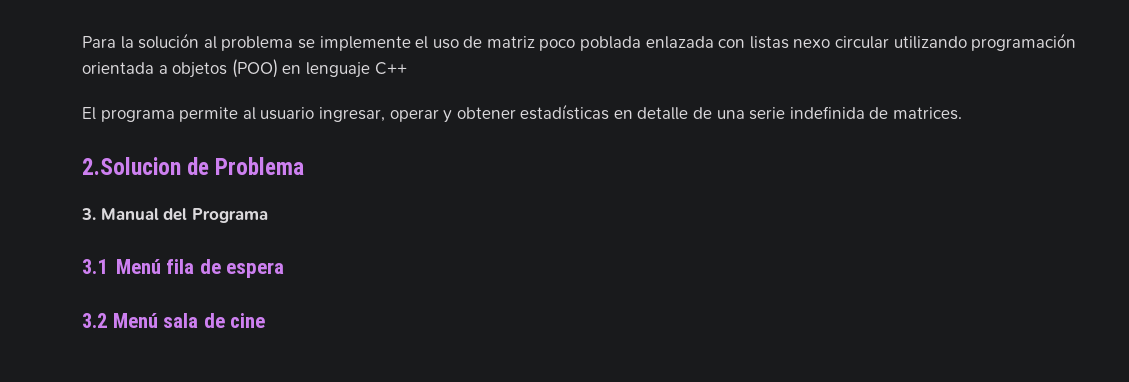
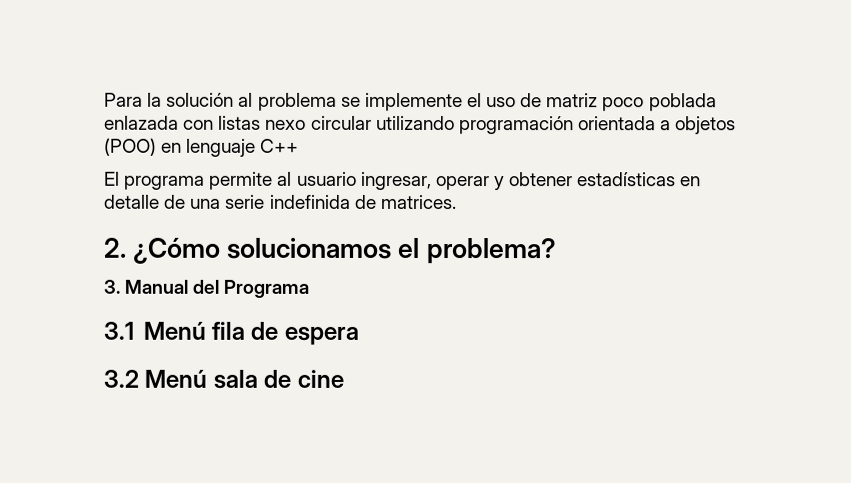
[82,157,305,175] 2.Solucion de Problema -> [103,237,557,265] 2. ¿Cómo solucionamos el problema?

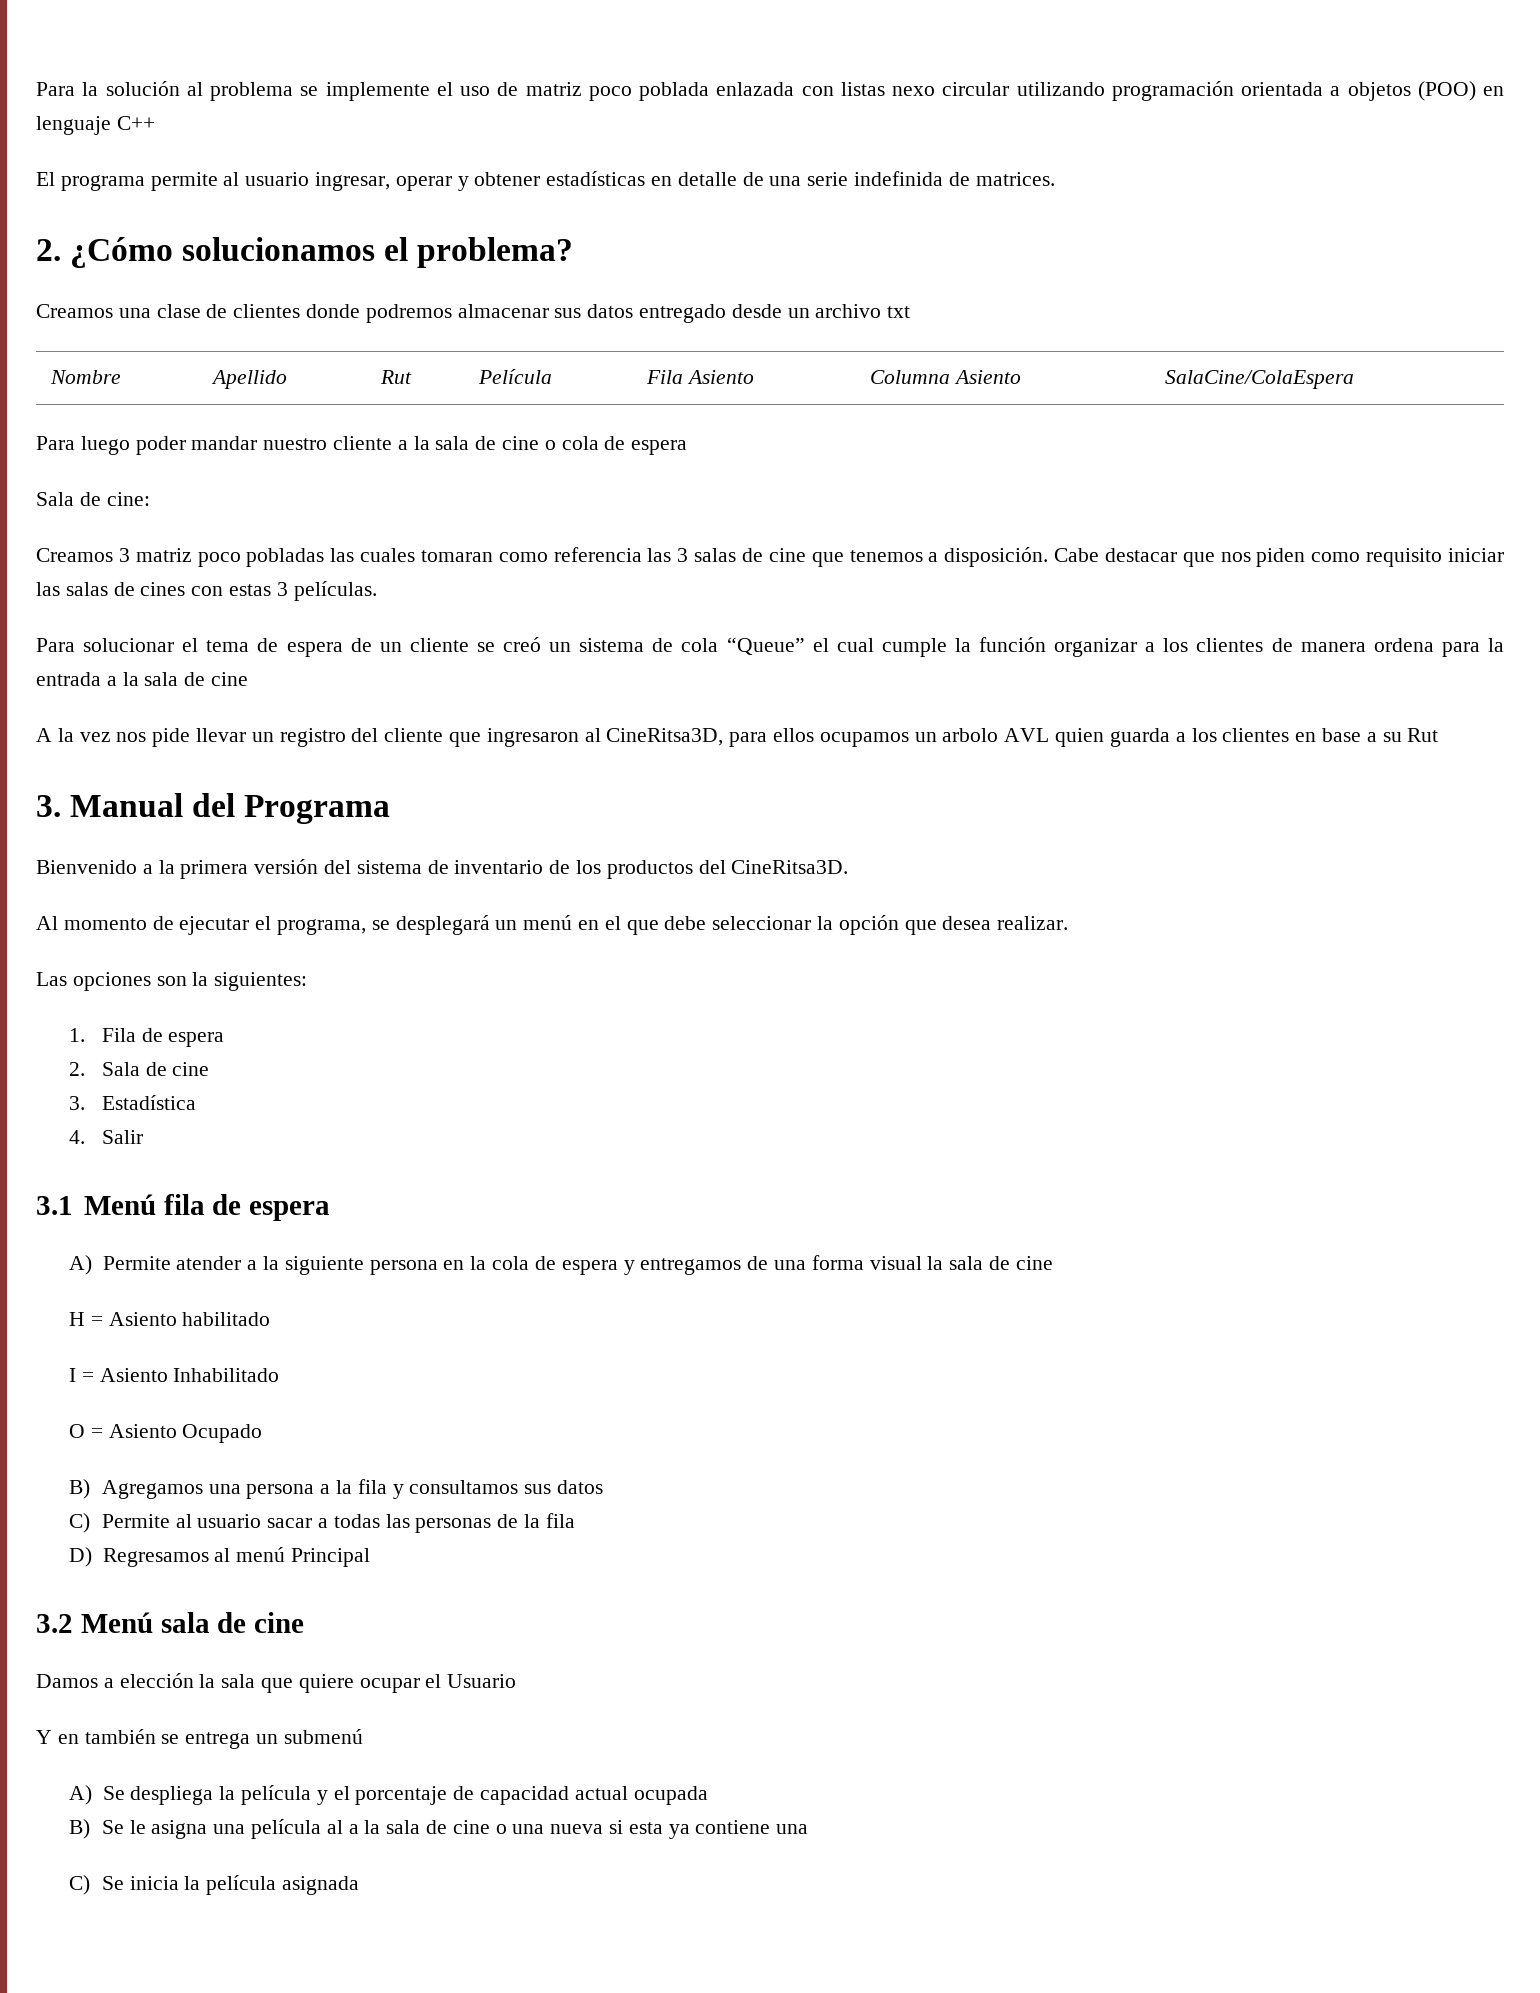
[103,279,310,298] 3. Manual del Programa -> [36,304,911,323] [50,370,122,384] [211,370,288,389] [380,370,413,384] [478,369,553,384] [646,370,754,384] [870,370,1021,384] [1165,370,1355,389] [36,436,688,455] [36,492,150,506] [36,547,1504,567] [36,581,377,601] [36,637,1505,657] [36,672,249,686] [36,728,1439,747] [36,793,391,824] [36,859,849,879] [36,915,1069,935] [36,972,308,991] [68,1028,225,1047] [68,1062,210,1076] [68,1095,196,1110] [68,1130,143,1144] Creamos una clase de clientes donde podremos almacenar sus datos entregado desde un archivo txt // Nombre | Apellido | Rut | Película | Fila Asiento | Columna Asiento | SalaCine/ColaEspera // Para luego poder mandar nuestro cliente a la sala de cine o cola de espera // Sala de cine: // Creamos 3 matriz poco pobladas las cuales tomaran como referencia las 3 salas de cine que tenemos a disposición. Cabe destacar que nos piden como requisito iniciar las salas de cines con estas 3 películas. // Para solucionar el tema de espera de un cliente se creó un sistema de cola “Queue” el cual cumple la función organizar a los clientes de manera ordena para la entrada a la sala de cine // A la vez nos pide llevar un registro del cliente que ingresaron al CineRitsa3D, para ellos ocupamos un arbolo AVL quien guarda a los clientes en base a su Rut // 3. Manual del Programa // Bienvenido a la primera versión del sistema de inventario de los productos del CineRitsa3D. // Al momento de ejecutar el programa, se desplegará un menú en el que debe seleccionar la opción que desea realizar. // Las opciones son la siguientes: // 1. Fila de espera // 2. Sala de cine // 3. Estadística // 4. Salir
(359, 335) none -> [68,1255,1053,1275] [68,1312,271,1326] [68,1368,280,1382] [68,1424,263,1443] [68,1479,604,1499] [68,1513,575,1533] [68,1547,371,1567] // A) Permite atender a la siguiente persona en la cola de espera y entregamos de una forma visual la sala de cine // H = Asiento habilitado // I = Asiento Inhabilitado // O = Asiento Ocupado // B) Agregamos una persona a la fila y consultamos sus datos // C) Permite al usuario sacar a todas las personas de la fila // D) Regresamos al menú Principal
(344, 378) none -> [36,1673,517,1693] [36,1729,363,1749] [68,1785,708,1805] [68,1819,809,1839] [68,1875,360,1895] // Damos a elección la sala que quiere ocupar el Usuario // Y en también se entrega un submenú // A) Se despliega la película y el porcentaje de capacidad actual ocupada // B) Se le asigna una película al a la sala de cine o una nueva si esta ya contiene una // C) Se inicia la película asignada

